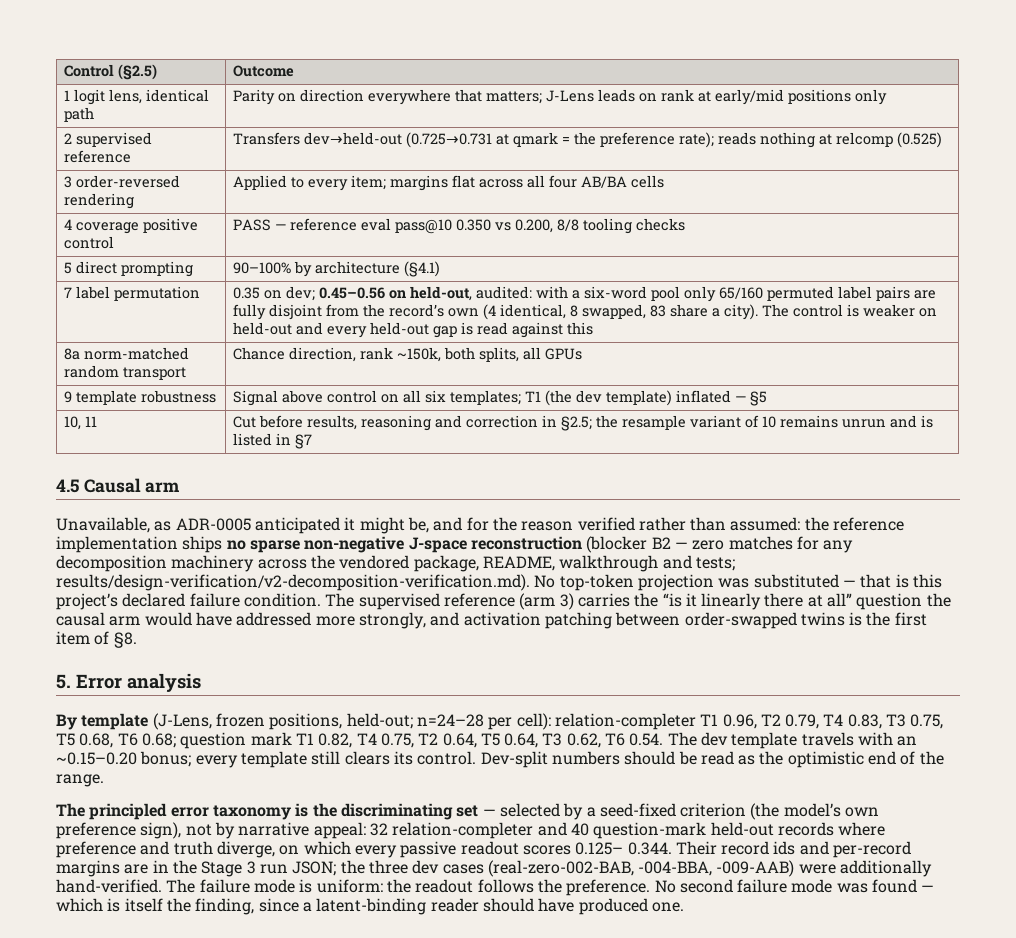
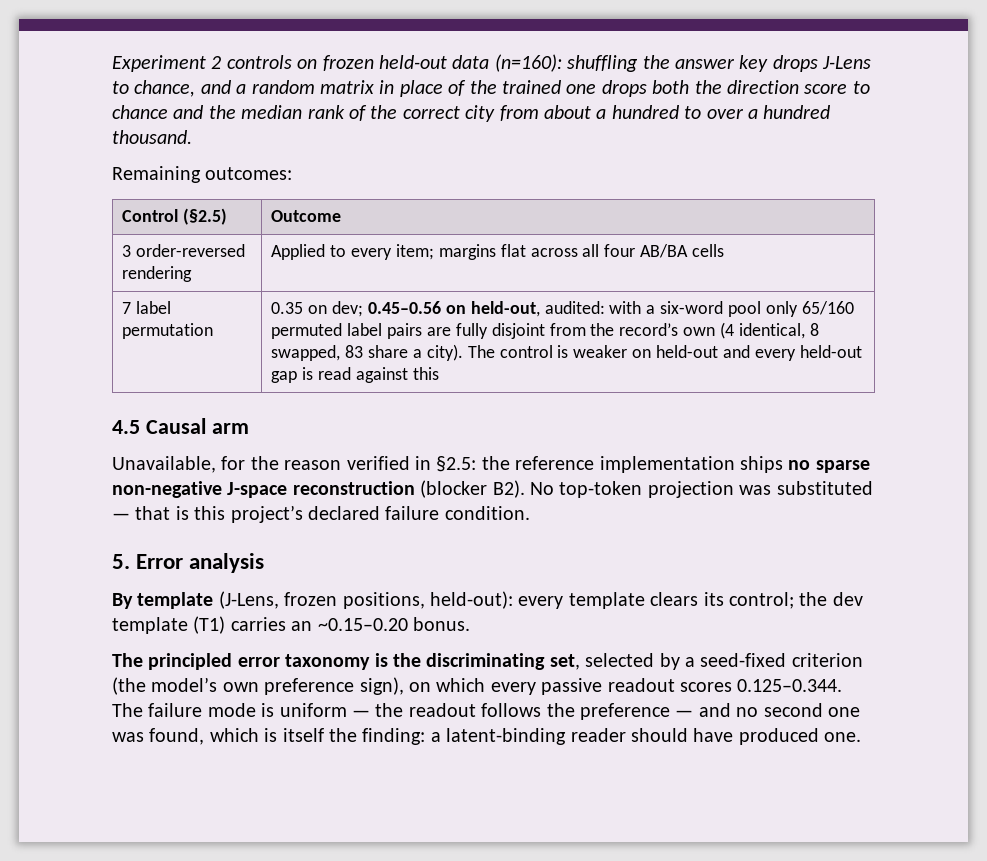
[63,64,157,80] [232,65,294,77] [63,89,209,105] [63,107,94,122] [232,89,887,105] [63,132,152,147] [63,150,131,163] [232,132,942,148] Control (§2.5) | Outcome // 1 logit lens, identical path | Parity on direction everywhere that matters; J-Lens leads on rank at early/mid positions only // 2 supervised reference | Transfers dev→held-out (0.725→0.731 at qmark = the preference rate); reads nothing at relcomp (0.525) -> [112,54,872,72] [112,80,870,97] [112,105,831,122] [112,130,192,144] [112,166,293,183] [122,208,228,225] [271,210,342,222] Experiment 2 controls on frozen held-out data (n=160): shuffling the answer key drops J-Lens to chance, and a random matrix in place of the trained one drops both the direction score to chance and the median rank of the correct city from about a hundred to over a hundred thousand. // Remaining outcomes: // Control (§2.5) | Outcome
[63,218,198,234] [63,236,114,249] [232,218,685,234] [63,261,193,277] [232,261,440,277] // 4 coverage positive control | PASS — reference eval pass@10 0.350 vs 0.200, 8/8 tooling checks // 5 direct prompting | 90–100% by architecture (§4.1) -> (724, 250) none
[63,347,189,360] [63,365,186,380] [232,347,582,362] [63,390,216,405] [232,390,767,406] [63,416,97,430] [232,415,933,431] [232,433,312,449] [56,478,180,493] [56,517,463,534] // 8a norm-matched random transport | Chance direction, rank ~150k, both splits, all GPUs // 9 template robustness | Signal above control on all six templates; T1 (the dev template) inflated — §5 // 10, 11 | Cut before results, reasoning and correction in §2.5; the resample variant of 10 remains unrun and is listed in §7 // 4.5 Causal arm // Unavailable, as ADR-0005 anticipated it might be, and -> [112,418,249,434] [112,456,216,473] // 4.5 Causal arm // Unavailable,
[638,517,801,531] rather than assumed: -> [415,456,477,472] in §2.5:
[651,536,854,553] [56,555,735,572] [56,574,530,591] B2 — zero matches for any decomposition machinery across the vendored package, README, walkthrough and tests; results/design-verification/v2-decomposition-verification.md). -> [492,480,525,498] B2).
[325,593,951,610] [56,612,927,629] [56,631,137,648] The supervised reference (arm 3) carries the “is it linearly there at all” question the causal arm would have addressed more strongly, and activation patching between order-swapped twins is the first item of §8. -> (530, 513) none
[346,713,944,730] [56,732,918,749] [56,751,944,768] [56,774,104,787] held-out; n=24–28 per cell): relation-completer T1 0.96, T2 0.79, T4 0.83, T3 0.75, T5 0.68, T6 0.68; question mark T1 0.82, T4 0.75, T2 0.64, T5 0.64, T3 0.62, T6 0.54. The dev template travels with an ~0.15–0.20 bonus; every template still clears its control. Dev-split numbers should be read as the optimistic end of the range. -> [430,591,863,609] [112,616,470,634] held-out): every template clears its control; the dev template (T1) carries an ~0.15–0.20 bonus.
[456,805,496,817] set — -> [549,654,580,670] set,
[185,822,886,839] [56,841,275,858] not by narrative appeal: 32 relation-completer and 40 question-mark held-out records where preference and truth diverge, -> (404, 686) none
[575,841,912,858] [56,860,933,877] [56,879,162,893] 0.125– 0.344. Their record ids and per-record margins are in the Stage 3 run JSON; the three dev cases (real-zero-002-BAB, -004-BBA, -009-AAB) were additionally hand-verified. -> [737,679,843,692] 0.125–0.344.
[316,879,383,893] uniform: -> [279,703,370,717] uniform —
[566,879,935,896] preference. No second failure mode was found — -> [579,703,860,720] [112,728,205,745] preference — and no second one was found,
[195,898,299,915] finding, since -> [362,728,426,745] finding:

